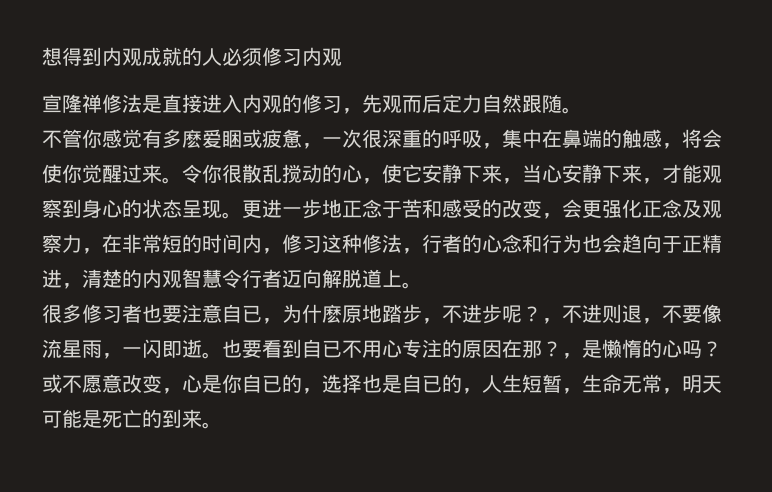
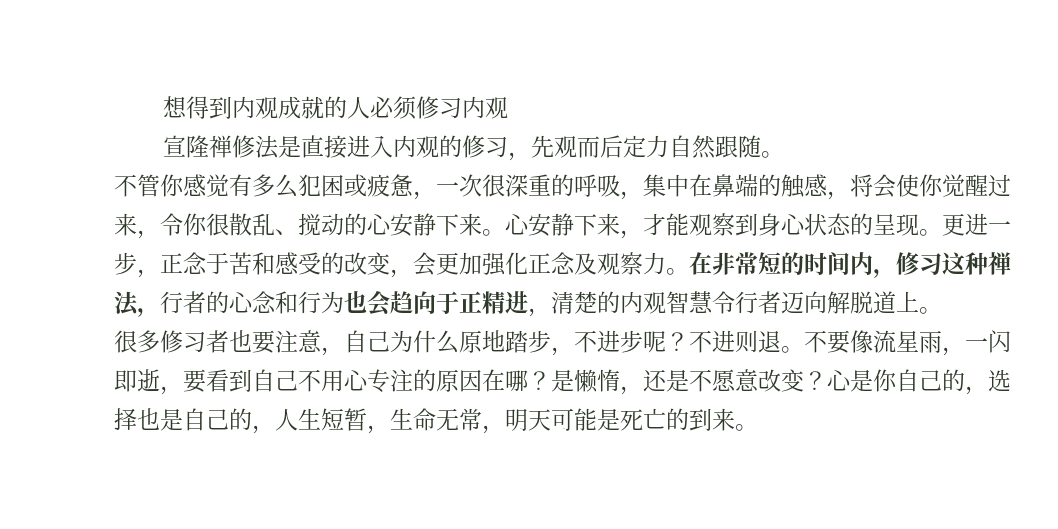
[182,129,242,148] 麽爱睏 -> [275,174,344,198] 么犯困
[162,177,182,184] 。 -> [137,230,160,239] ，
(282, 173) none -> [275,229,298,235] 、
[362,164,542,184] ，使它安静下来，当 -> [390,213,505,237] 安静下来。
[122,199,182,218] 的状态 -> [804,213,873,236] 状态的
[322,199,342,218] 地 -> [137,269,160,278] ，
(602, 209) none -> [459,252,482,275] 加
[82,248,102,254] ， -> [666,268,689,275] 。
[362,234,382,253] 修 -> [988,252,1011,275] 禅
[222,304,342,324] 自已，为什麽 -> [321,330,459,356] ，自己为什么
[542,318,562,324] ， -> (689, 341) none
[642,318,662,324] ， -> [781,346,804,353] 。
[202,339,242,359] 。也 -> [160,386,183,395] ，
[322,340,342,358] 已 -> [275,370,298,391] 己
[522,339,722,359] [42,374,62,393] 那？，是懒惰的心吗？或 -> [505,369,689,395] 哪？是懒惰，还是
[162,388,182,394] ， -> [804,371,827,390] ？
[262,375,282,393] 已 -> [919,370,942,391] 己
[422,375,442,393] 已 -> [206,409,229,430] 己

